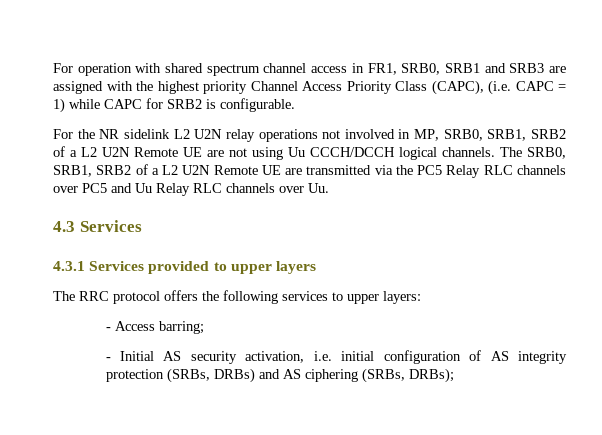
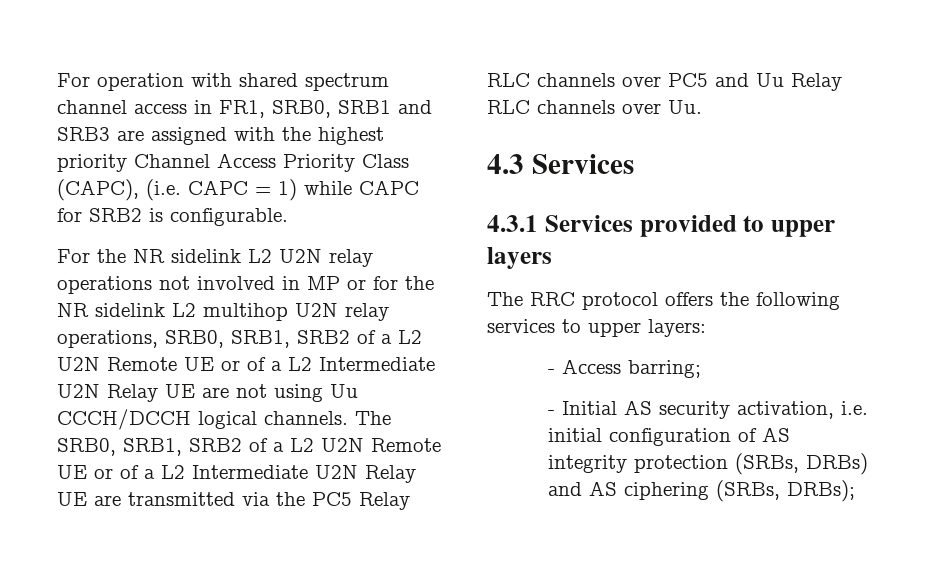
[414,129,567,141] [53,146,202,157] MP, SRB0, SRB1, SRB2 of a L2 U2N Remote UE -> [307,276,434,290] [57,303,389,321] [57,330,422,348] [57,357,435,371] [57,384,195,402] MP or for the NR sidelink L2 multihop U2N relay operations, SRB0, SRB1, SRB2 of a L2 U2N Remote UE or of a L2 Intermediate U2N Relay UE
(281, 170) none -> [94,465,416,483] [57,492,87,506] or of a L2 Intermediate U2N Relay UE

